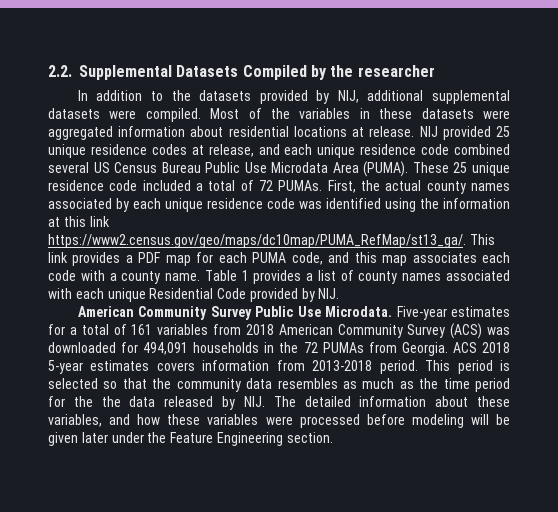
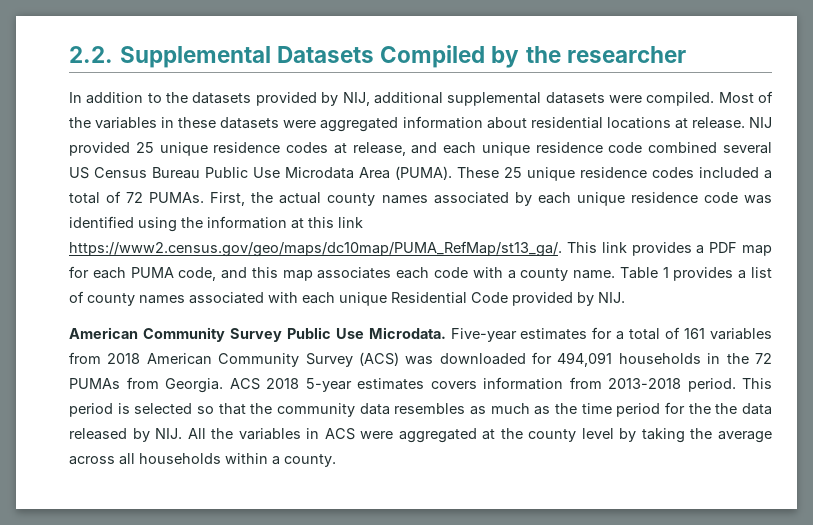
[109,180,138,191] code -> [652,167,694,178] codes
[273,396,510,407] [48,414,511,428] [48,432,333,446] The detailed information about these variables, and how these variables were processed before modeling will be given later under the Feature Engineering section. -> [187,428,772,443] [69,453,336,467] All the variables in ACS were aggregated at the county level by taking the average across all households within a county.

